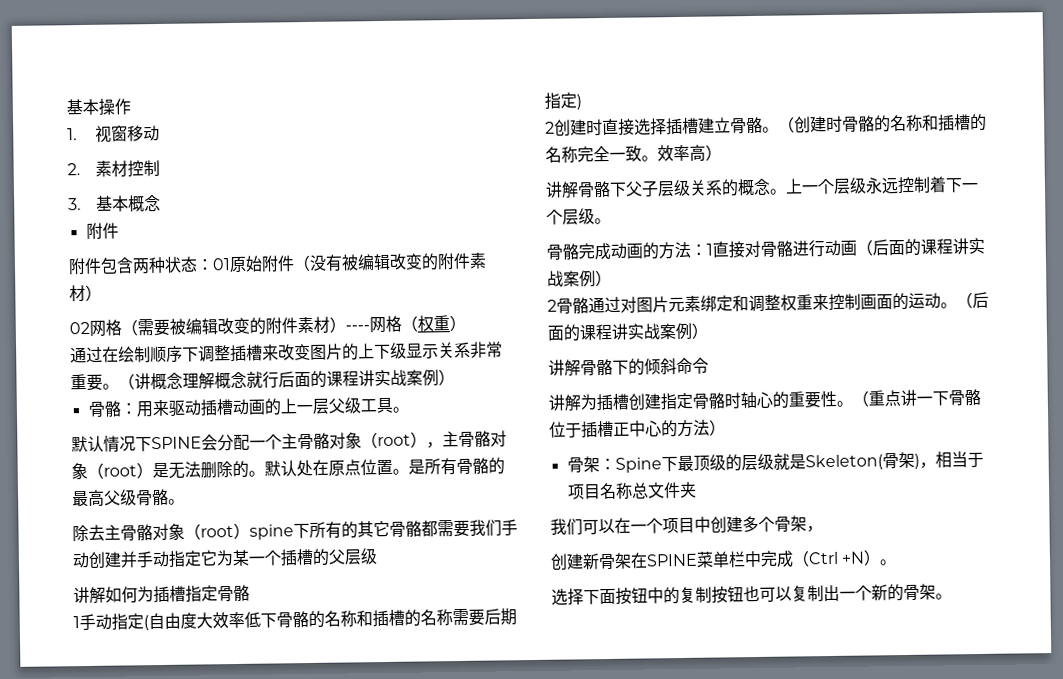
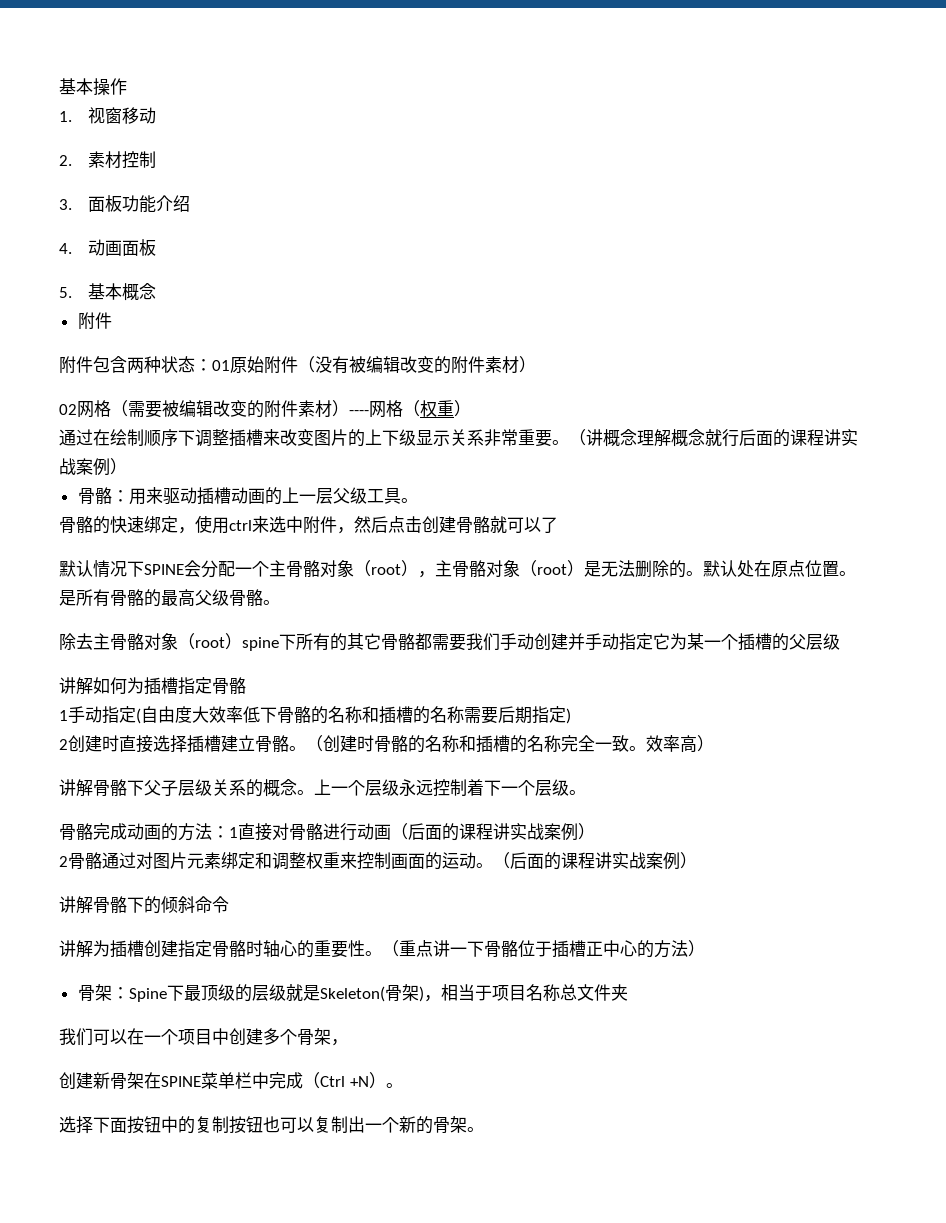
(81, 204) none -> [88,195,191,213] [59,239,157,256] [59,287,72,298] 面板功能介绍 // 4.动画面板 // 5.
(409, 409) none -> [59,515,558,534] // 骨骼的快速绑定，使用ctrl来选中附件，然后点击创建骨骼就可以了

